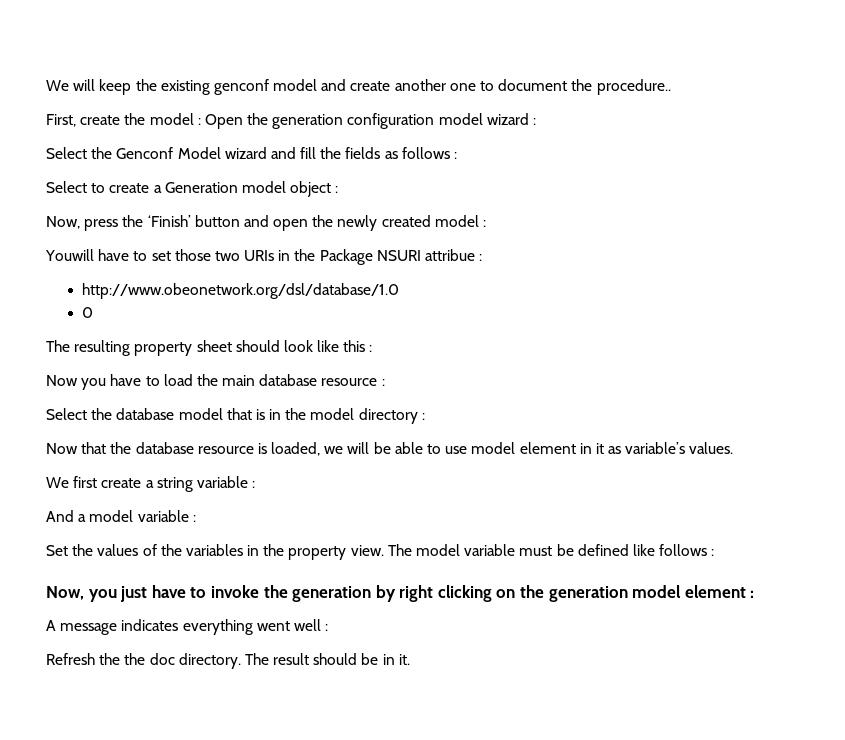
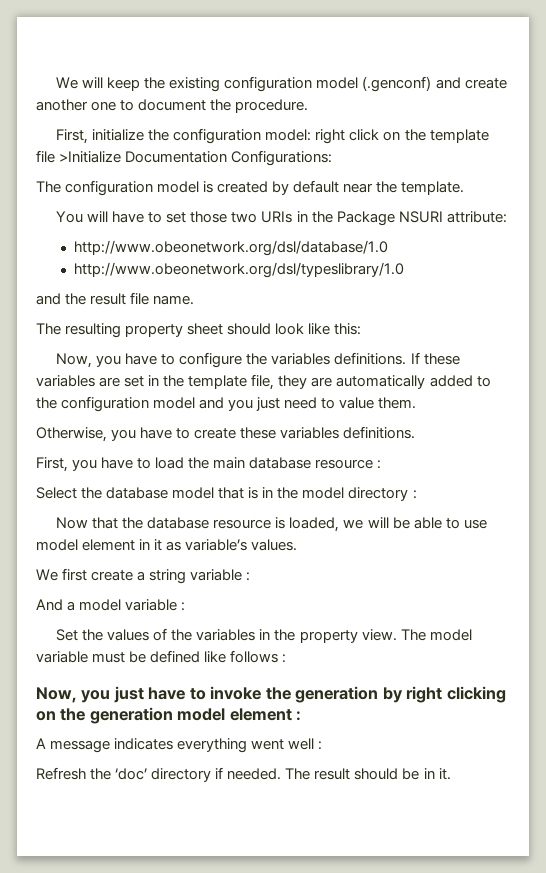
[213,79,318,95] genconf model -> [224,76,432,92] configuration model (.genconf)
[596,79,671,95] [46,113,537,129] [46,147,458,159] [46,181,339,197] [46,215,487,231] [45,249,94,261] procedure.. // First, create the model : Open the generation configuration model wizard : // Select the Genconf Model wizard and fill the fields as follows : // Select to create a Generation model object : // Now, press the ‘Finish’ button and open the newly created model : // Youwill -> [235,99,309,113] [56,128,489,144] [36,150,333,166] [36,180,465,196] [56,211,109,223] procedure. // First, initialize the configuration model: right click on the template file >Initialize Documentation Configurations: // The configuration model is created by default near the template. // You will
[425,249,483,261] attribue : -> [446,211,507,223] attribute:
[81,307,93,318] 0 -> [74,262,405,278] [36,292,195,305] http://www.obeonetwork.org/dsl/typeslibrary/1.0 // and the result file name.
[343,340,373,352] [46,375,78,386] this : // Now -> [334,323,362,335] [56,352,460,368] [36,374,491,390] [36,396,417,412] [36,426,416,442] [36,457,68,472] this: // Now, you have to configure the variables definitions. If these variables are set in the template file, they are automatically added to the configuration model and you just need to value them. // Otherwise, you have to create these variables definitions. // First,
[124,653,241,669] the doc directory. -> [115,767,282,782] ‘doc’ directory if needed.

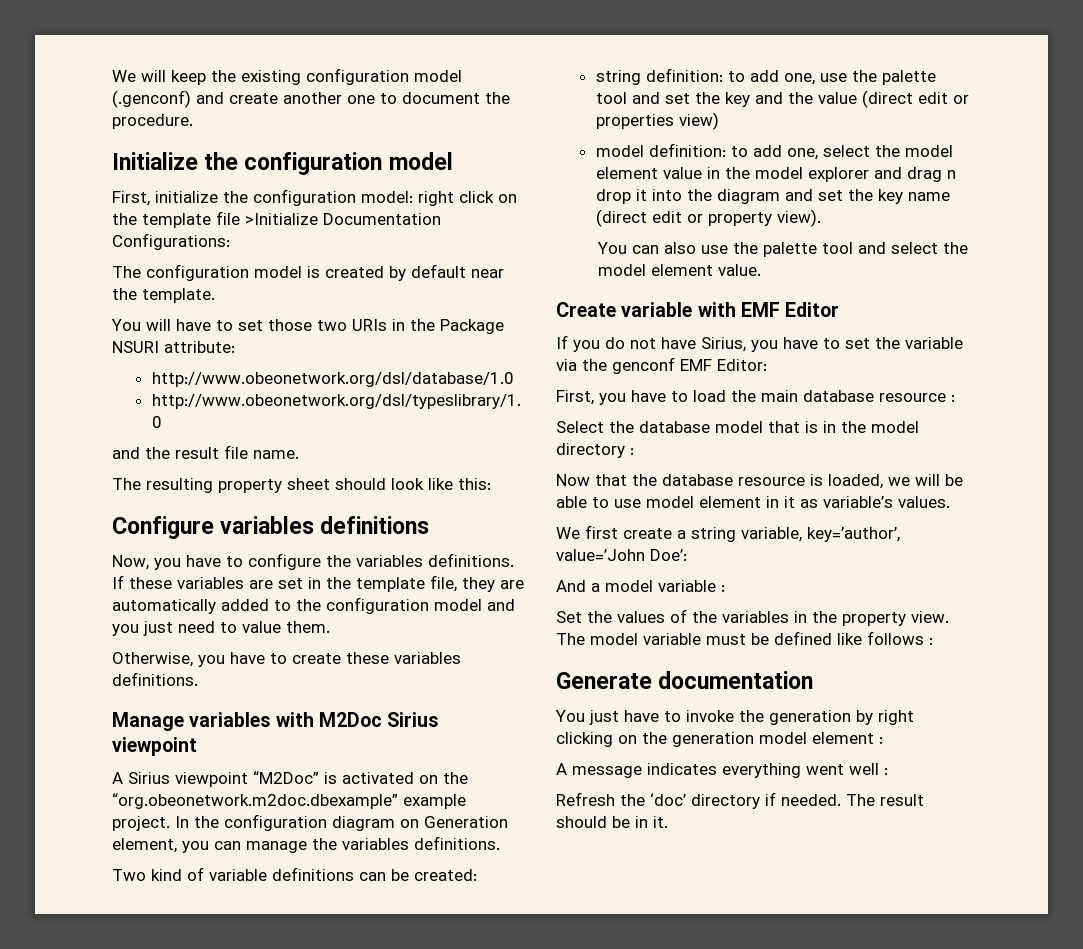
(309, 106) none -> [112,152,453,175] // Initialize the configuration model
(362, 329) none -> [112,516,430,539] // Configure variables definitions
(416, 432) none -> [112,712,439,731] [112,737,197,756] [112,771,468,787] [112,793,466,809] [112,814,508,831] [112,836,500,853] [112,867,477,881] [595,68,936,85] [595,90,969,108] [595,112,719,130] [595,143,953,160] [595,167,956,182] [595,189,950,204] [595,209,821,227] [596,242,968,257] [597,264,761,276] [556,302,840,317] [556,335,963,352] [556,357,767,374] // Manage variables with M2Doc Sirius viewpoint // A Sirius viewpoint “M2Doc” is activated on the “org.obeonetwork.m2doc.dbexample” example project. In the configuration diagram on Generation element, you can manage the variables definitions. // Two kind of variable definitions can be created: // string definition: to add one, use the palette tool and set the key and the value (direct edit or properties view) // model definition: to add one, select the model element value in the model explorer and drag n drop it into the diagram and set the key name (direct edit or property view). // You can also use the palette tool and select the model element value. // Create variable with EMF Editor // If you do not have Sirius, you have to set the variable via the genconf EMF Editor:
[190,569,251,581] variable : -> [741,527,900,542] [556,549,687,561] variable, key=’author’, value=’John Doe’:
[36,687,111,703] Now, you -> [556,671,814,689] [555,710,585,722] Generate documentation // You

